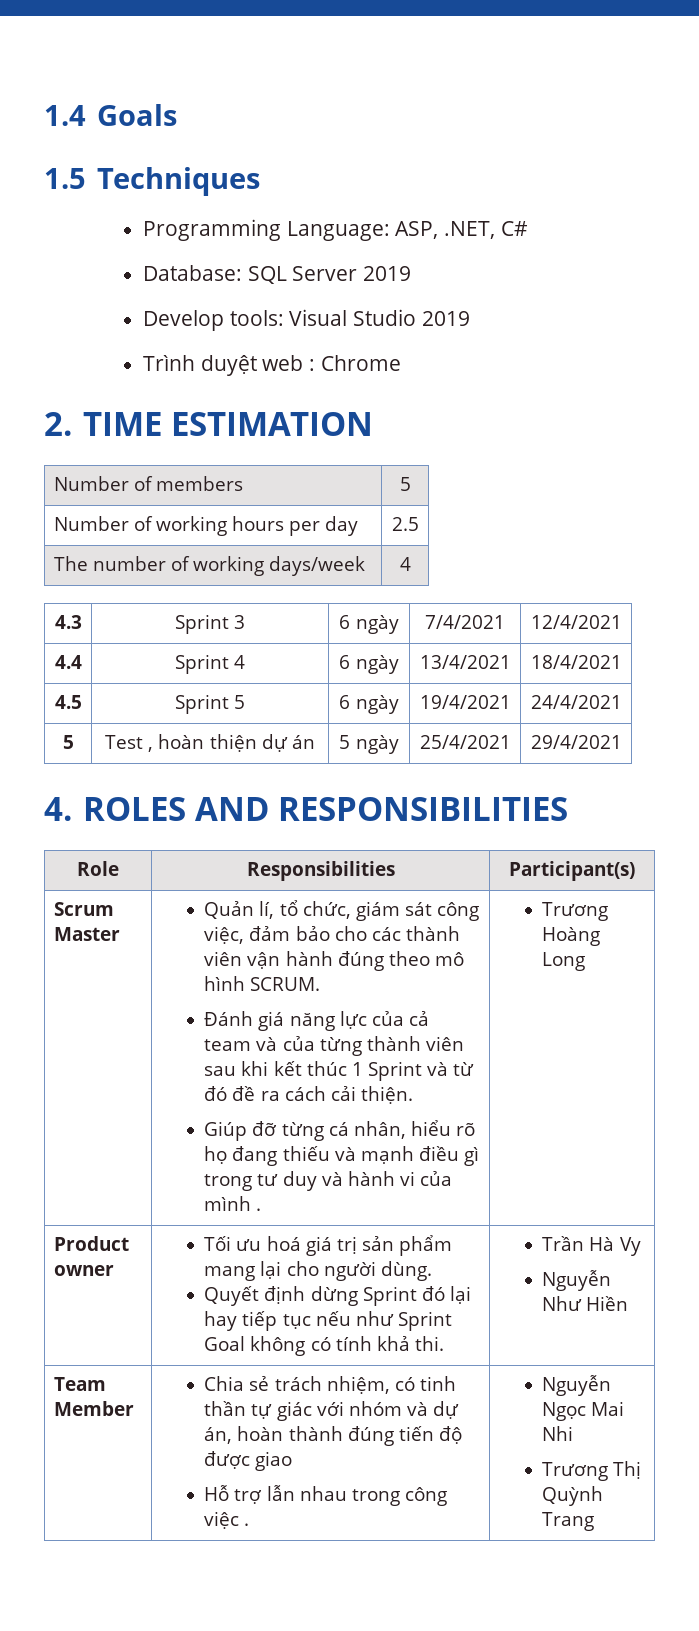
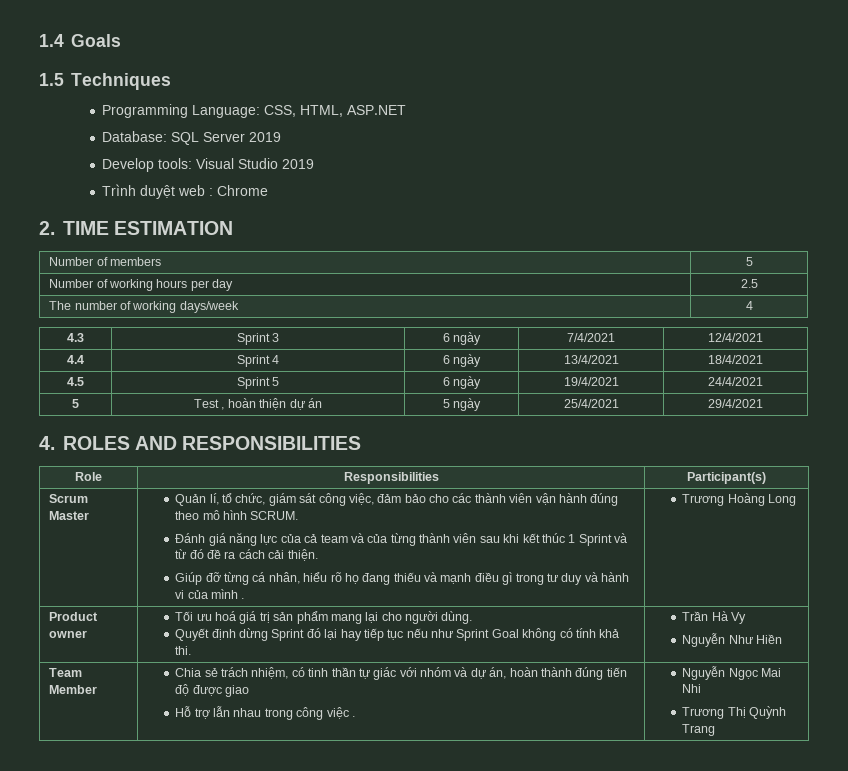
[395,221,528,239] ASP, .NET, C# -> [264,105,407,117] CSS, HTML, ASP.NET

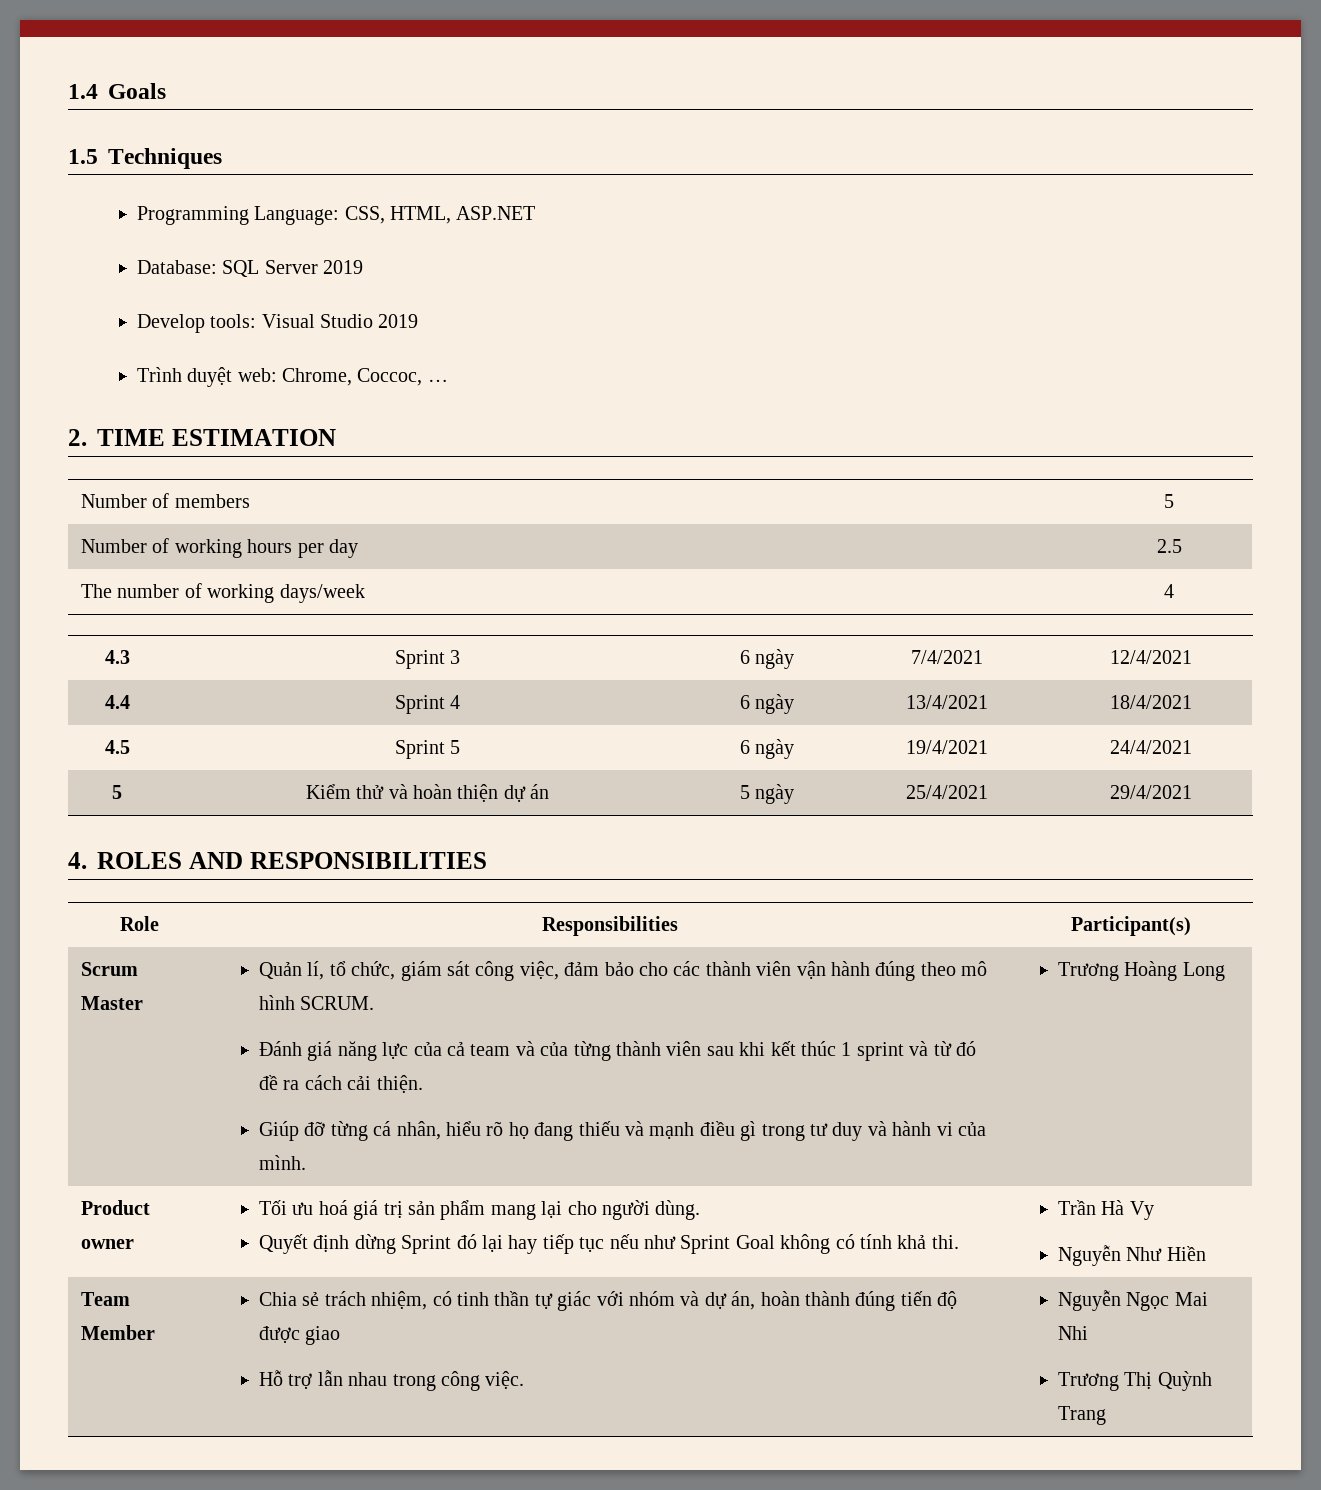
[178,185,269,196] web : Chrome -> [237,368,448,386] web: Chrome, Coccoc, …
[194,399,225,410] Test , -> [305,784,408,799] Kiểm thử và
[578,534,612,546] Sprint -> [856,1042,904,1061] sprint
[211,589,245,599] mình . -> [258,1155,306,1170] mình.
[326,707,355,719] việc . -> [485,1371,525,1389] việc.

